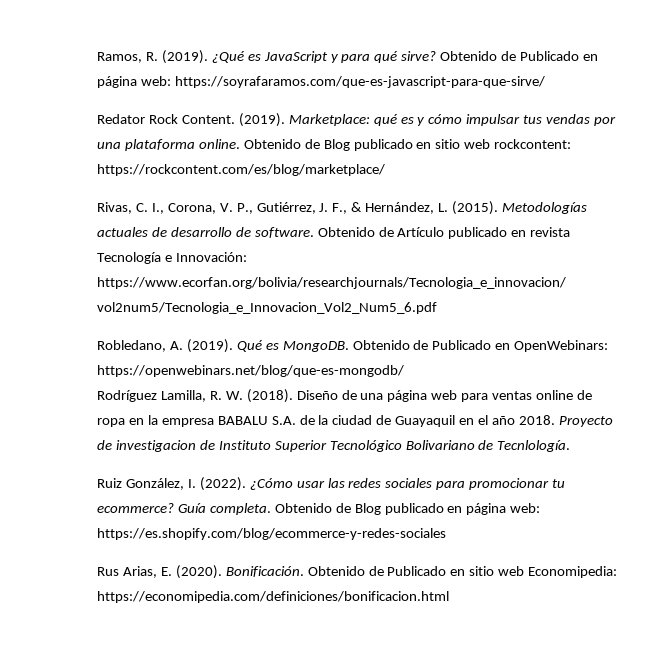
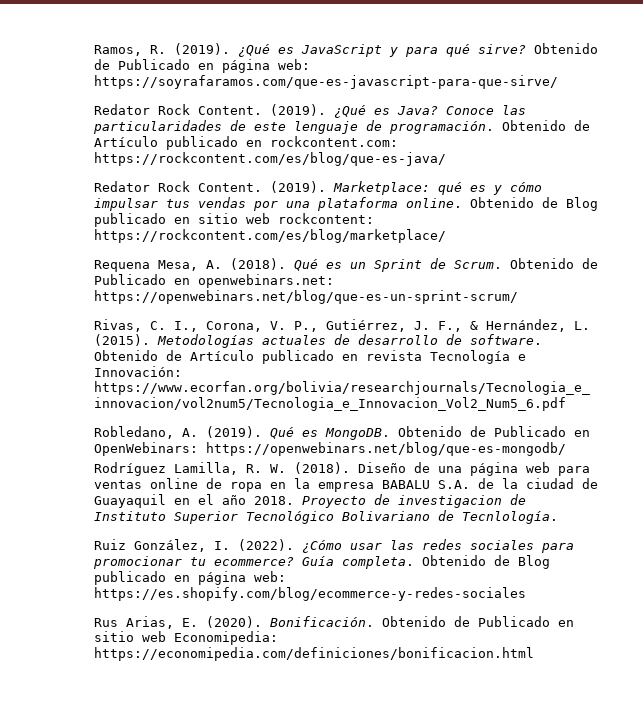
(545, 82) none -> [93,104,526,118] [92,120,590,134] [93,136,398,150] [93,152,446,166] // Redator Rock Content. (2019). ¿Qué es Java? Conoce las particularidades de este lenguaje de programación. Obtenido de Artículo publicado en rockcontent.com: https://rockcontent.com/es/blog/que-es-java/
(386, 170) none -> [93,258,598,272] [93,274,334,288] [93,290,518,304] // Requena Mesa, A. (2018). Qué es un Sprint de Scrum. Obtenido de Publicado en openwebinars.net: https://openwebinars.net/blog/que-es-un-sprint-scrum/

